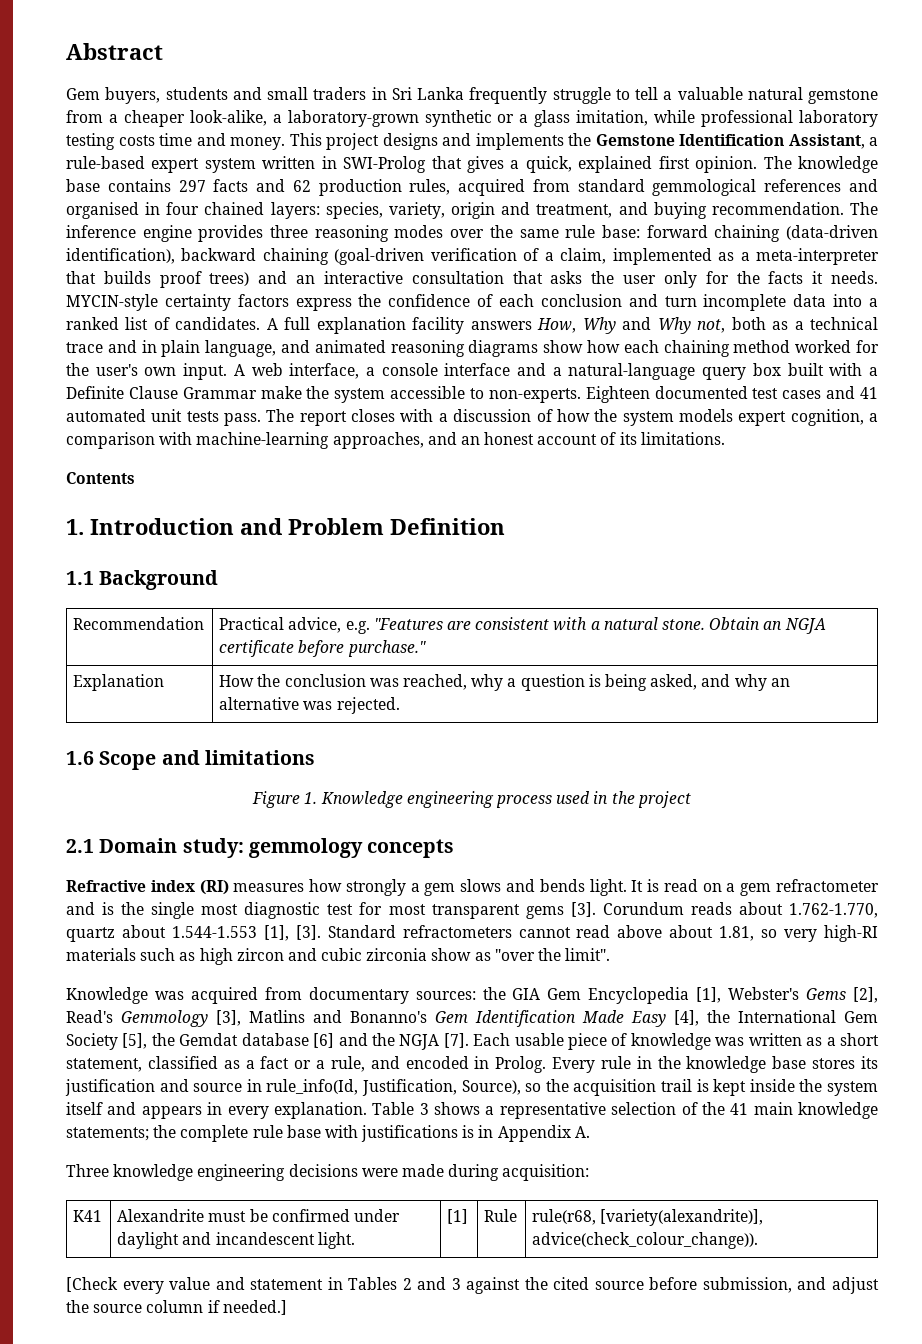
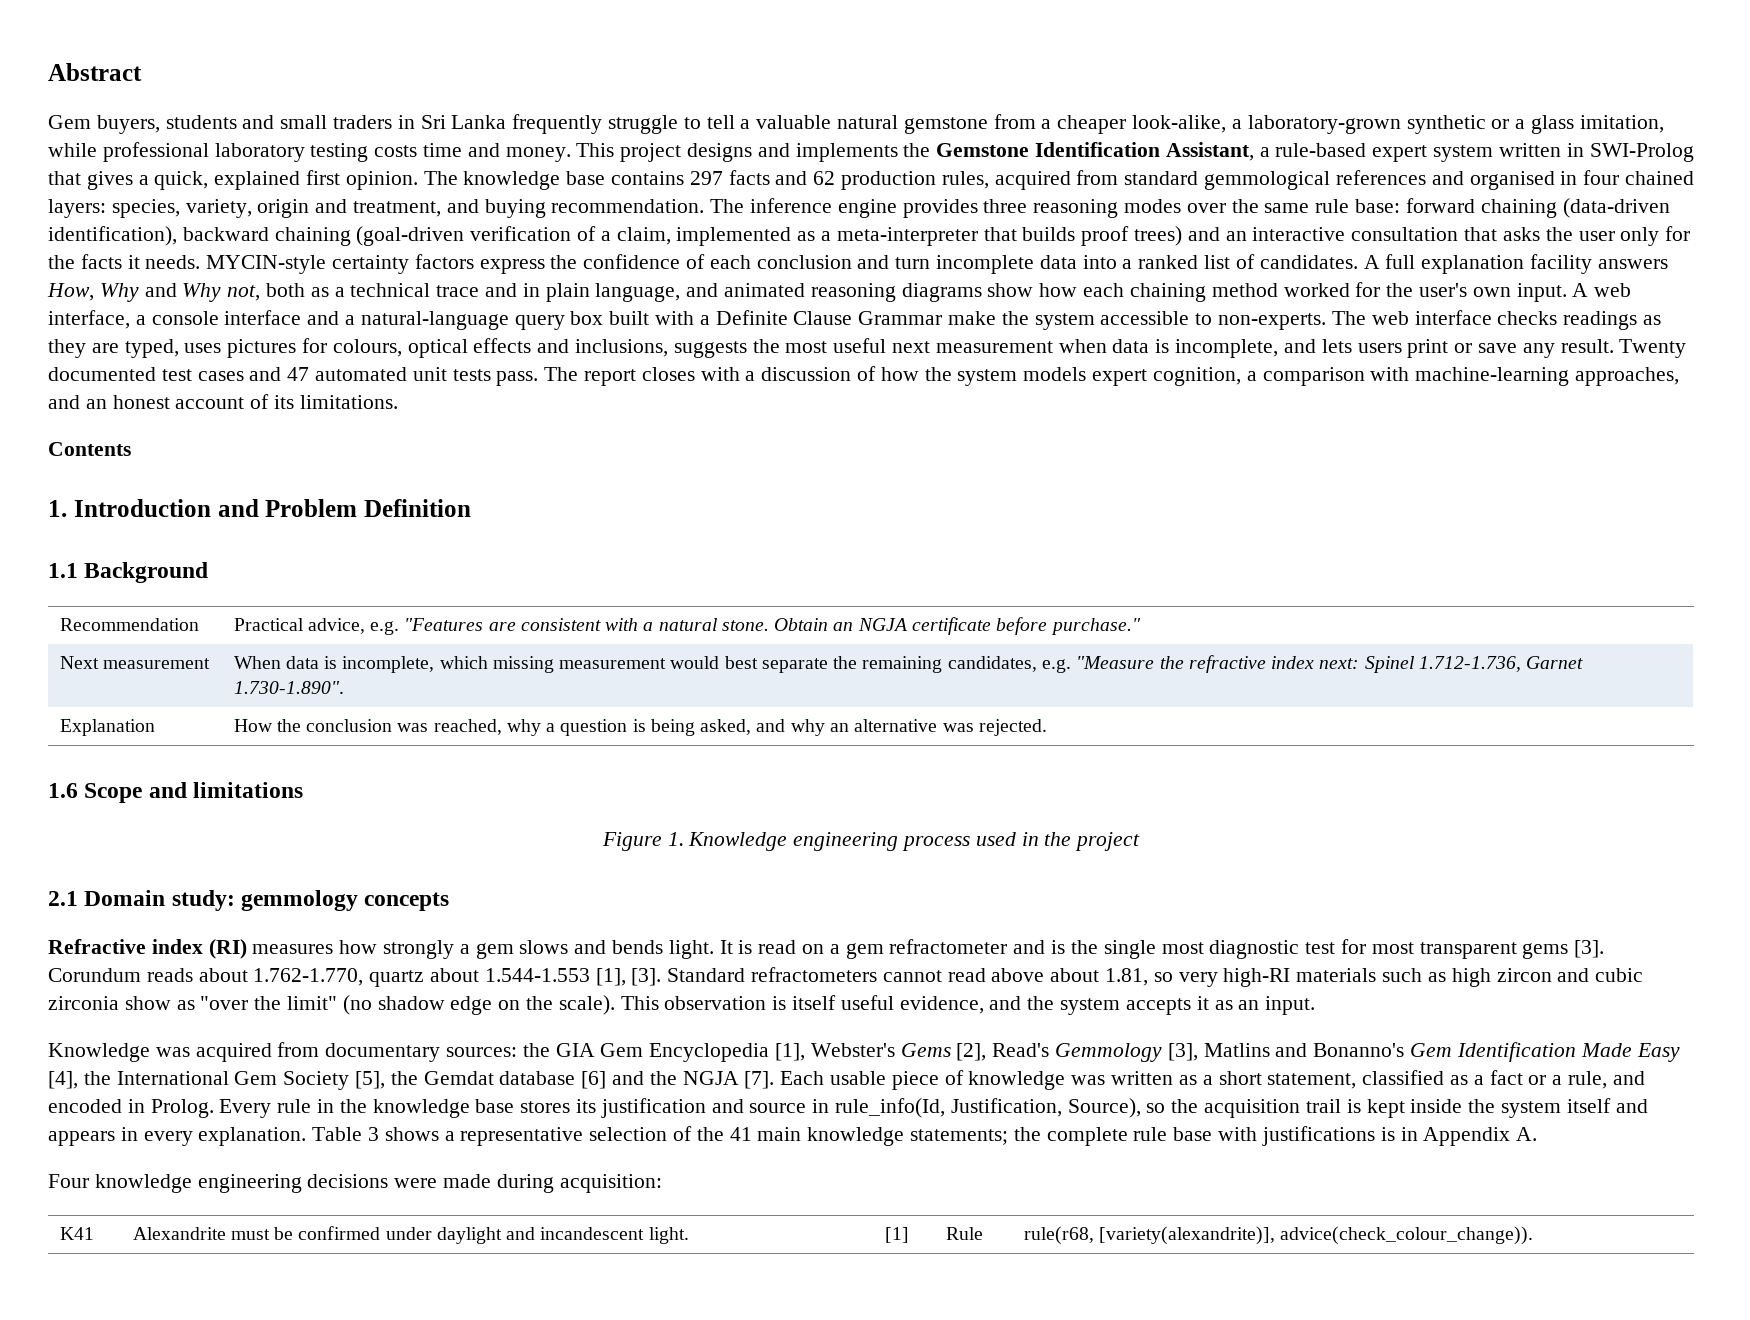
[585,386,650,403] Eighteen -> [1331,310,1661,330] [48,338,1687,358] The web interface checks readings as they are typed, uses pictures for colours, optical effects and inclusions, suggests the most useful next measurement when data is incomplete, and lets users print or save any result. Twenty
[860,387,879,399] 41 -> [287,367,310,381] 47
(426, 648) none -> [59,656,210,669] [233,655,1584,673] [233,681,344,694] // Next measurement | When data is incomplete, which missing measurement would best separate the remaining candidates, e.g. "Measure the refractive index next: Spinel 1.712-1.736, Garnet 1.730-1.890".
[565,948,611,961] limit". -> [287,995,1316,1015] limit" (no shadow edge on the scale). This observation is itself useful evidence, and the system accepts it as an input.
[66,1164,109,1177] Three -> [48,1174,89,1188] Four
[66,1277,879,1294] [66,1300,287,1315] // [Check every value and statement in Tables 2 and 3 against the cited source before submission, and adjust the source column if needed.] -> (1534, 1235) none

